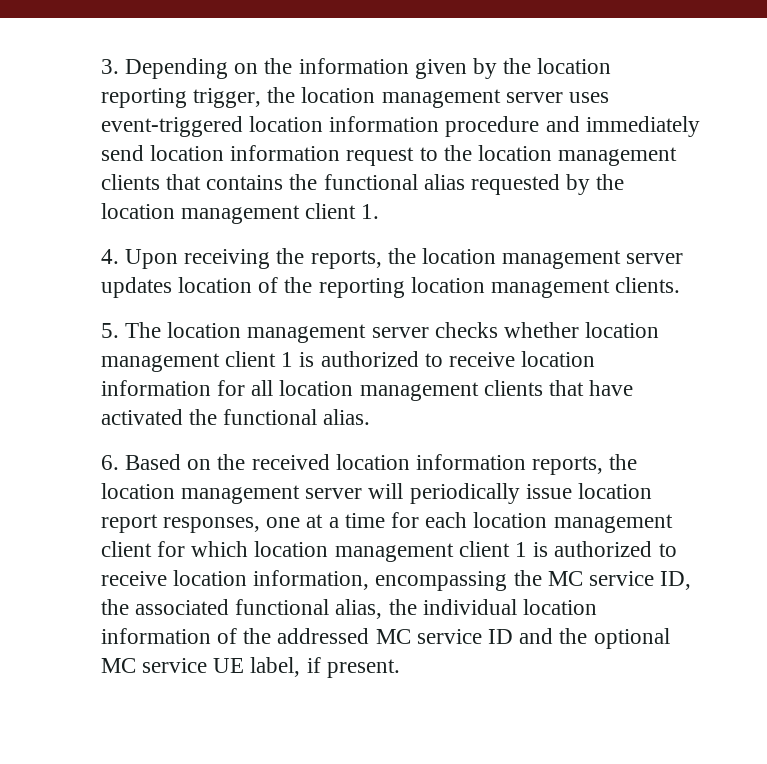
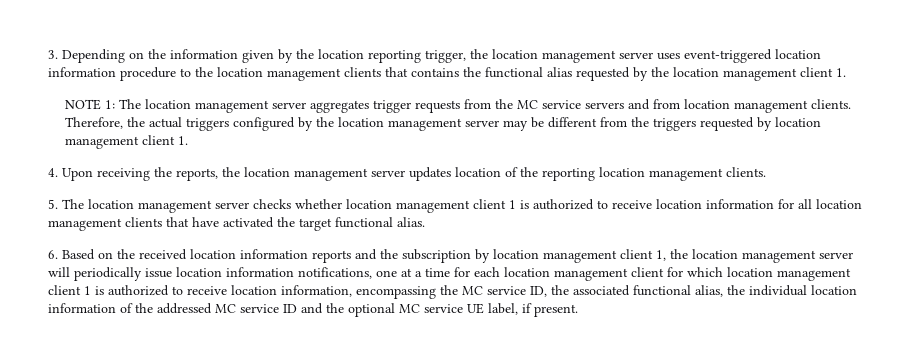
[545,116,700,137] [100,145,415,166] and immediately send location information request -> (176, 74) none
(380, 211) none -> [64,99,851,113] [64,117,821,131] [64,135,188,149] // NOTE 1: The location management server aggregates trigger requests from the MC service servers and from location management clients. Therefore, the actual triggers configured by the location management server may be different from the triggers requested by location management client 1.
(217, 417) none -> [298,218,332,231] target
[532,456,604,475] reports, -> [311,249,666,263] reports and the subscription by location management client 1,
[100,514,260,533] report responses, -> [225,267,372,279] information notifications,

